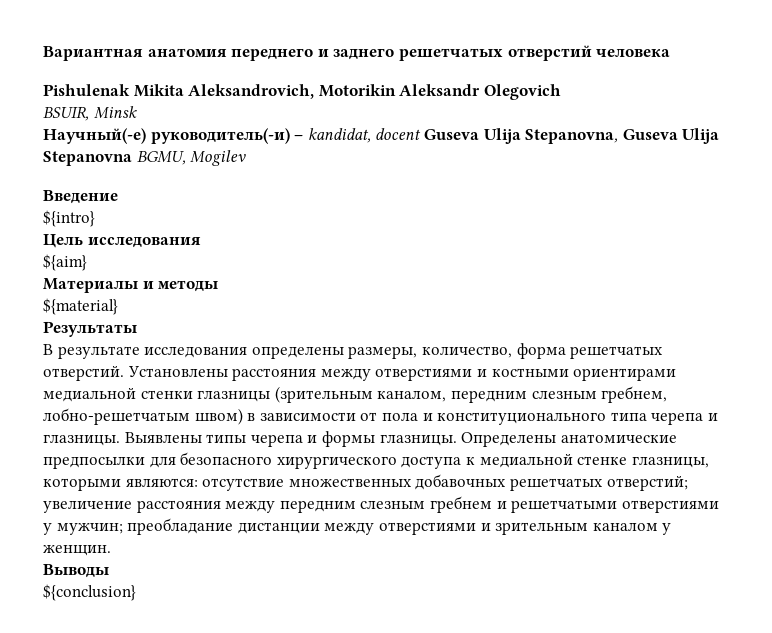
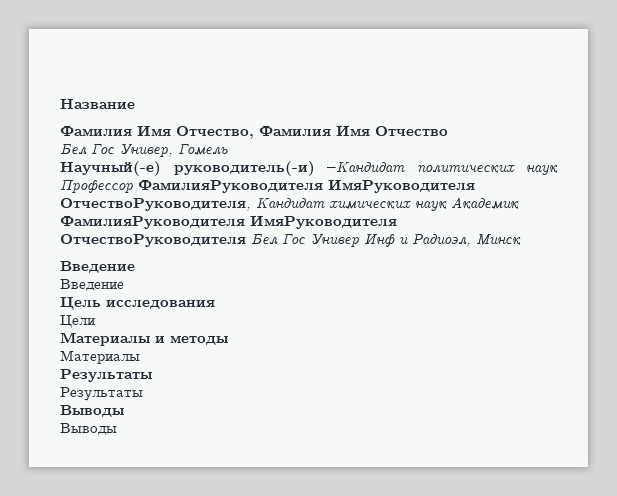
[43,45,671,61] [43,84,561,100] [43,106,137,121] [43,128,720,144] [43,150,247,166] [43,190,118,204] [43,210,95,227] Вариантная анатомия переднего и заднего решетчатых отверстий человека // Pishulenak Mikita Aleksandrovich, Motorikin Aleksandr Olegovich // BSUIR, Minsk // Научный(-е) руководитель(-и) – kandidat, docent Guseva Ulija Stepanovna, Guseva Ulija Stepanovna BGMU, Mogilev // Введение // ${intro} -> [60,98,135,109] [60,125,448,139] [60,143,228,158] [60,161,558,176] [60,179,475,194] [60,197,519,211] [60,215,397,229] [60,233,521,248] [60,261,135,273] [60,279,124,291] Название // Фамилия Имя Отчество, Фамилия Имя Отчество // Бел Гос Универ, Гомель // Научный(-е) руководитель(-и) –Кандидат политических наук Профессор ФамилияРуководителя ИмяРуководителя ОтчествоРуководителя, Кандидат химических наук Академик ФамилияРуководителя ИмяРуководителя ОтчествоРуководителя Бел Гос Универ Инф и Радиоэл, Минск // Введение // Введение
[43,254,87,271] ${aim} -> [60,315,95,328] Цели
[43,298,118,315] [43,321,137,337] [43,343,664,359] [43,365,677,381] [43,386,668,403] [43,408,718,425] [43,431,677,447] [43,452,709,469] [43,474,688,491] [43,496,719,513] [43,518,672,535] [43,545,111,556] ${material} // Результаты // В результате исследования определены размеры, количество, форма решетчатых отверстий. Установлены расстояния между отверстиями и костными ориентирами медиальной стенки глазницы (зрительным каналом, передним слезным гребнем, лобно-решетчатым швом) в зависимости от пола и конституционального типа черепа и глазницы. Выявлены типы черепа и формы глазницы. Определены анатомические предпосылки для безопасного хирургического доступа к медиальной стенке глазницы, которыми являются: отсутствие множественных добавочных решетчатых отверстий; увеличение расстояния между передним слезным гребнем и решетчатыми отверстиями у мужчин; преобладание дистанции между отверстиями и зрительным каналом у женщин. -> [60,350,140,364] [60,369,152,382] [60,387,143,401] Материалы // Результаты // Результаты
[43,584,136,601] ${conclusion} -> [60,423,117,435] Выводы

